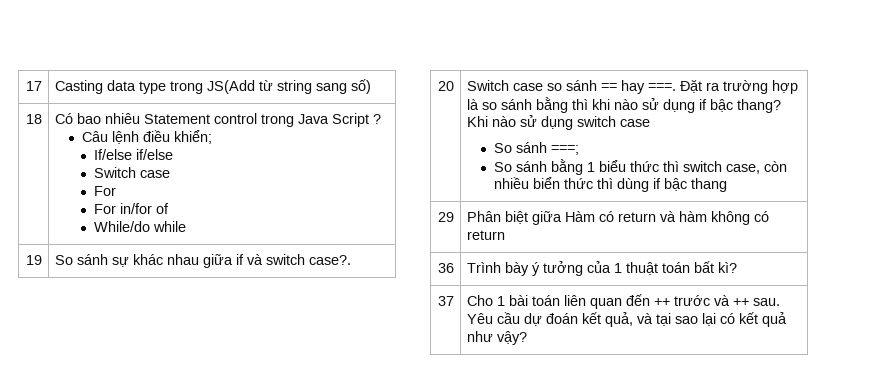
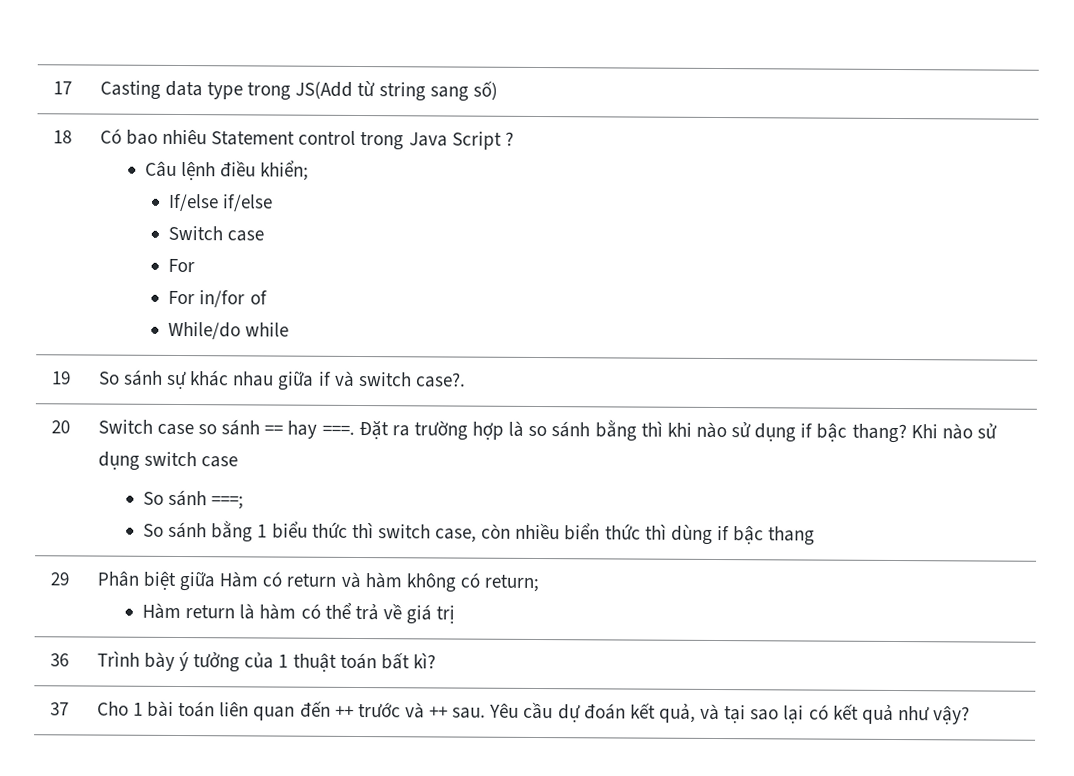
[466,230,505,240] return -> [484,574,540,593] [141,602,456,625] return; // Hàm return là hàm có thể trả về giá trị

